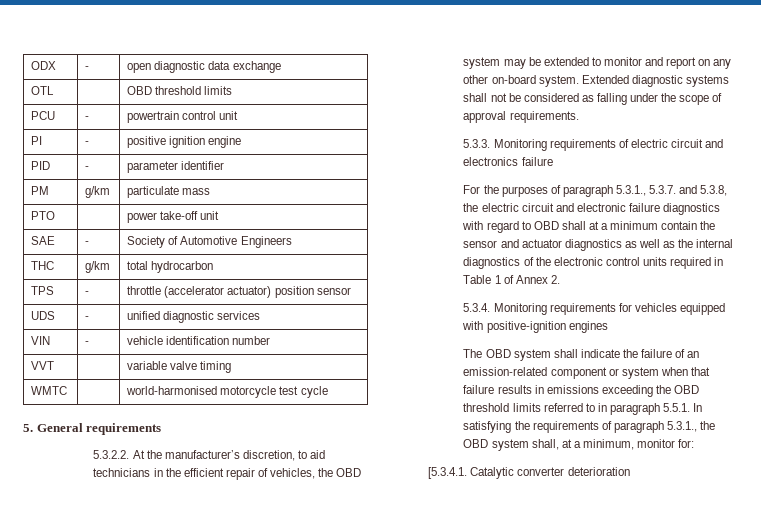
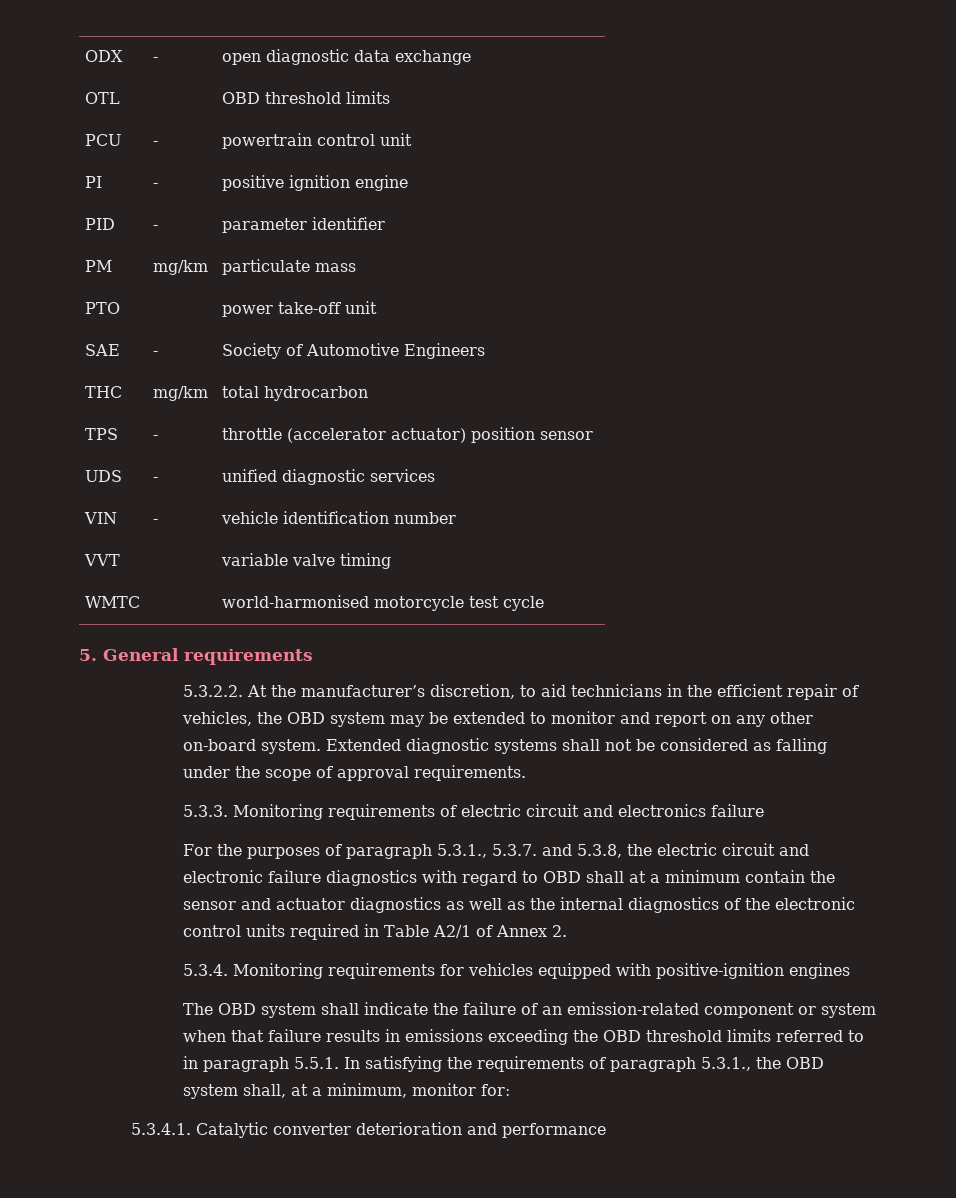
[85,186,111,198] g/km -> [153,260,209,275] mg/km
[85,261,111,273] g/km -> [153,386,209,401] mg/km
[494,275,501,284] 1 -> [432,925,471,938] A2/1
[428,467,468,479] [5.3.4.1. -> [130,1123,191,1135] 5.3.4.1.
(630, 471) none -> [466,1123,606,1138] and performance

